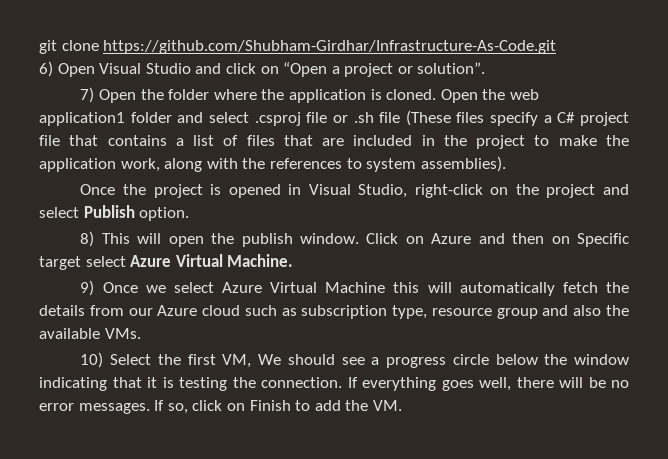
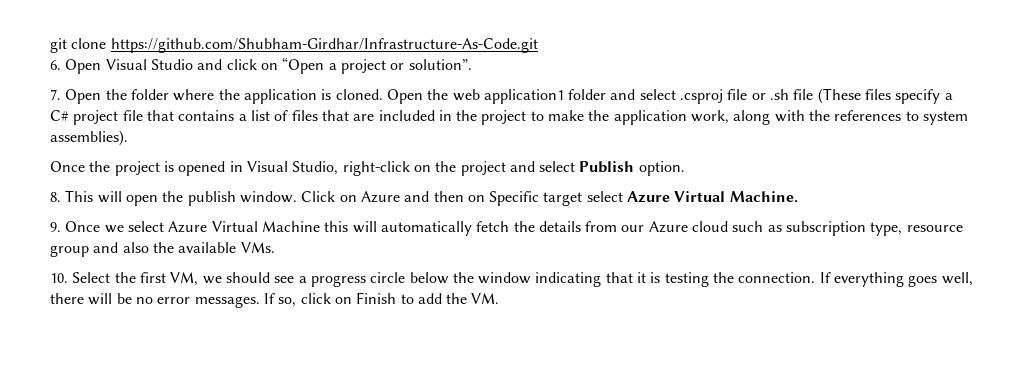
[39,61,53,77] 6) -> [50,60,61,70] 6.
[80,87,95,103] 7) -> [50,89,61,100] 7.
[80,231,95,247] 8) -> [50,192,61,202] 8.
[80,280,95,296] 9) -> [50,222,61,232] 9.
[80,352,104,368] 10) -> [50,273,68,283] 10.
[258,354,282,365] We -> [202,276,222,284] we

